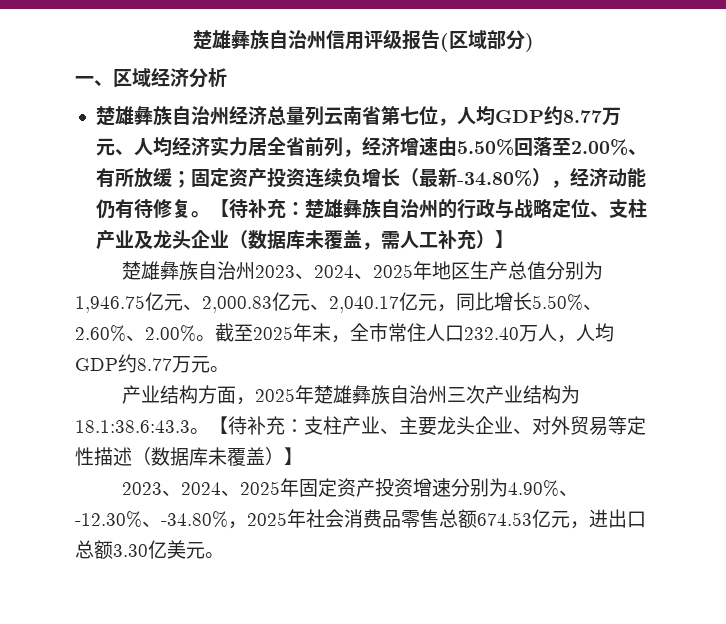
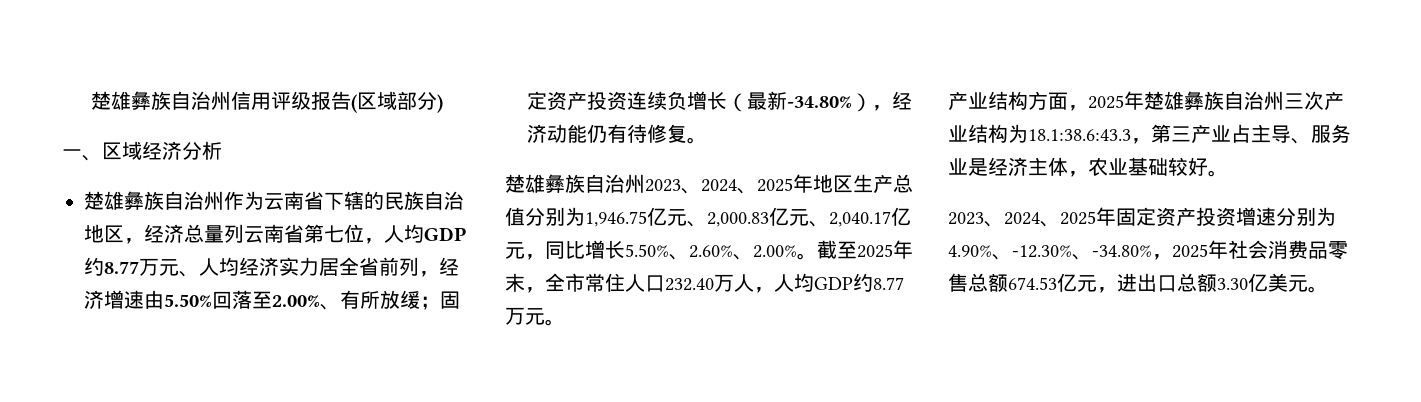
(229, 116) none -> [224,191,464,210] [84,224,144,244] 作为云南省下辖的民族自治地区，
[209,199,647,219] [95,230,514,250] 【待补充：楚雄彝族自治州的行政与战略定位、支柱产业及龙头企业（数据库未覆盖，需人工补充）】 -> (707, 140) none
[190,416,646,436] [75,447,303,466] 。【待补充：支柱产业、主要龙头企业、对外贸易等定性描述（数据库未覆盖）】 -> [1131,124,1351,144] [948,157,1228,177] ，第三产业占主导、服务业是经济主体，农业基础较好。

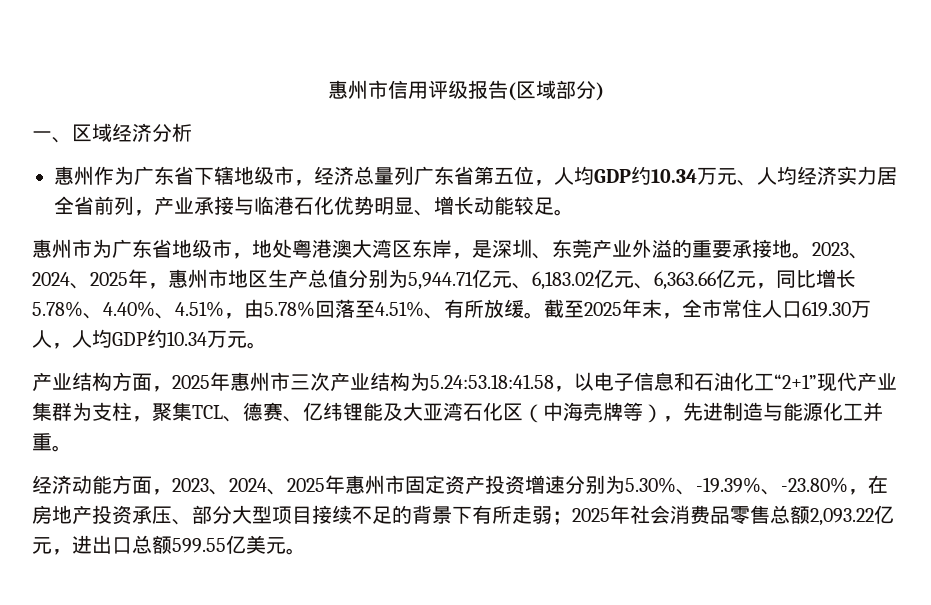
[90,91,231,111] 楚雄彝族自治州 -> [327,80,388,100] 惠州市
[84,191,464,211] [84,224,124,243] 楚雄彝族自治州作为云南省下辖的民族自治地区 -> [54,166,294,186] 惠州作为广东省下辖地级市
[244,224,344,243] 云南省第七 -> [414,166,514,185] 广东省第五
[104,261,139,274] 8.77 -> [651,169,697,183] 10.34
[439,257,459,276] [84,290,460,310] [527,91,912,112] [527,124,707,144] [505,174,813,194] 经济增速由5.50%回落至2.00%、有所放缓；固定资产投资连续负增长（最新-34.80%），经济动能仍有待修复。 // 楚雄彝族自治州2023、2024、2025年 -> [154,196,574,216] [32,239,869,259] [32,269,228,289] 产业承接与临港石化优势明显、增长动能较足。 // 惠州市为广东省地级市，地处粤港澳大湾区东岸，是深圳、东莞产业外溢的重要承接地。2023、2024、2025年，惠州市
[585,207,911,227] [505,240,797,260] 1,946.75亿元、2,000.83亿元、2,040.17亿元，同比增长5.50%、2.60%、2.00% -> [408,269,856,290] [32,299,524,319] 5,944.71亿元、6,183.02亿元、6,363.66亿元，同比增长5.78%、4.40%、4.51%，由5.78%回落至4.51%、有所放缓
[665,278,714,291] 232.40 -> [802,301,851,317] 619.30
[873,277,904,290] 8.77 -> [167,331,207,346] 10.34
[1144,91,1344,111] [948,124,1351,144] [948,157,1228,177] [948,207,1116,227] 楚雄彝族自治州三次产业结构为18.1:38.6:43.3，第三产业占主导、服务业是经济主体，农业基础较好。 // 2023、2024、2025年 -> [230,372,897,392] [32,402,883,423] [32,433,72,452] [32,475,405,495] 惠州市三次产业结构为5.24:53.18:41.58，以电子信息和石油化工“2+1”现代产业集群为支柱，聚集TCL、德赛、亿纬锂能及大亚湾石化区（中海壳牌等），先进制造与能源化工并重。 // 经济动能方面，2023、2024、2025年惠州市
[948,245,1172,260] 4.90%、-12.30%、-34.80%， -> [625,475,888,495] [32,505,572,525] 5.30%、-19.39%、-23.80%，在房地产投资承压、部分大型项目接续不足的背景下有所走弱；
[1008,277,1057,290] 674.53 -> [810,508,874,526] 2,093.22
[1217,278,1248,290] 3.30 -> [172,538,226,553] 599.55

